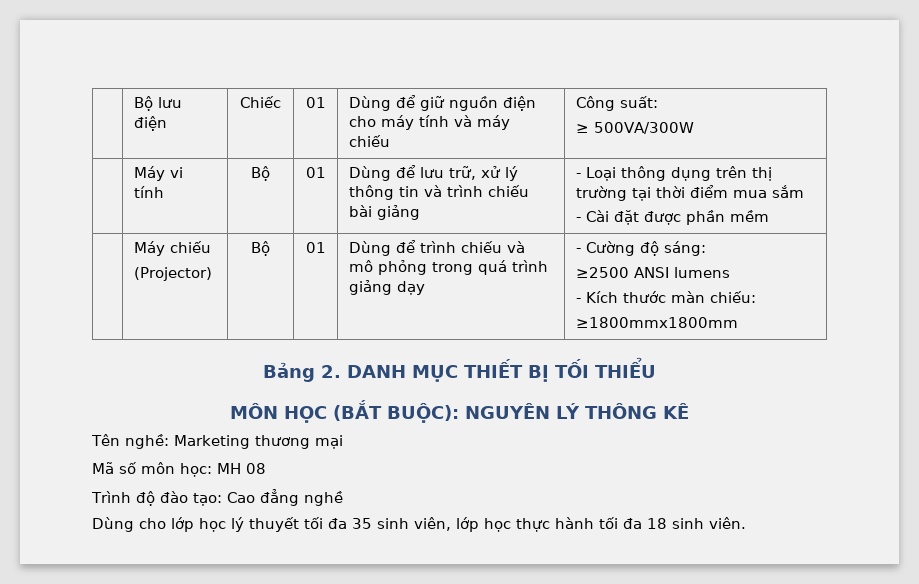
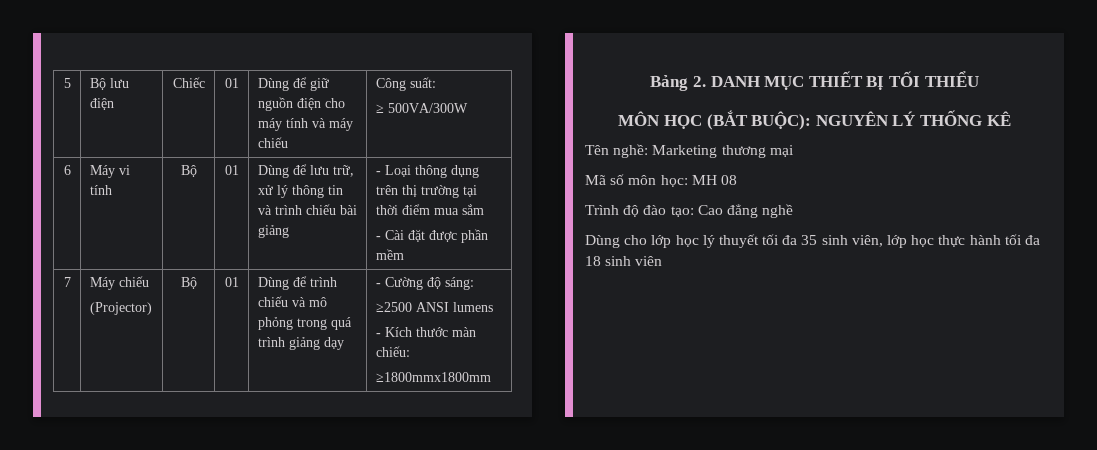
(133, 103) none -> [63,78,71,88] 5
(694, 128) none -> [63,165,71,175] 6
(769, 216) none -> [63,277,71,287] 7
[585,403,658,419] THÔNG -> [919,110,982,126] THỐNG
[709,517,746,529] viên. -> [635,256,663,266] viên

